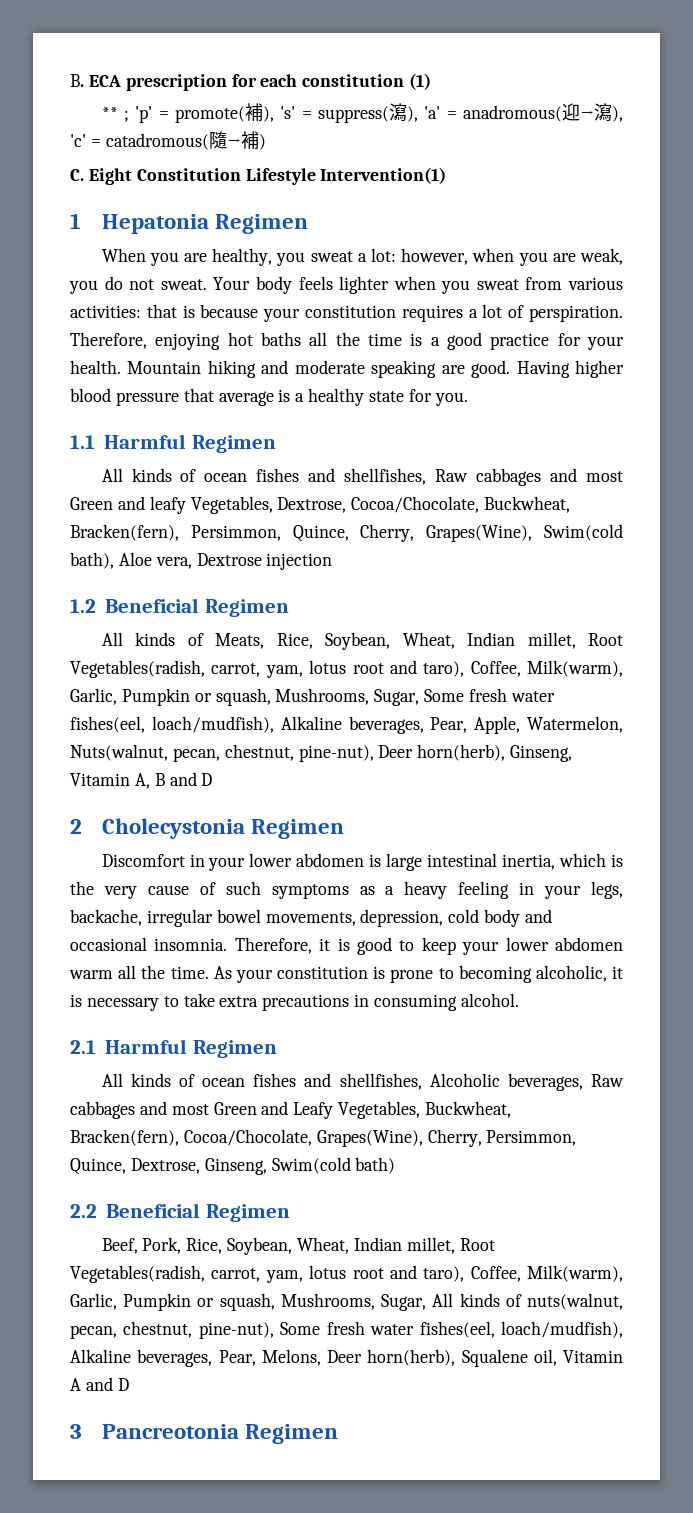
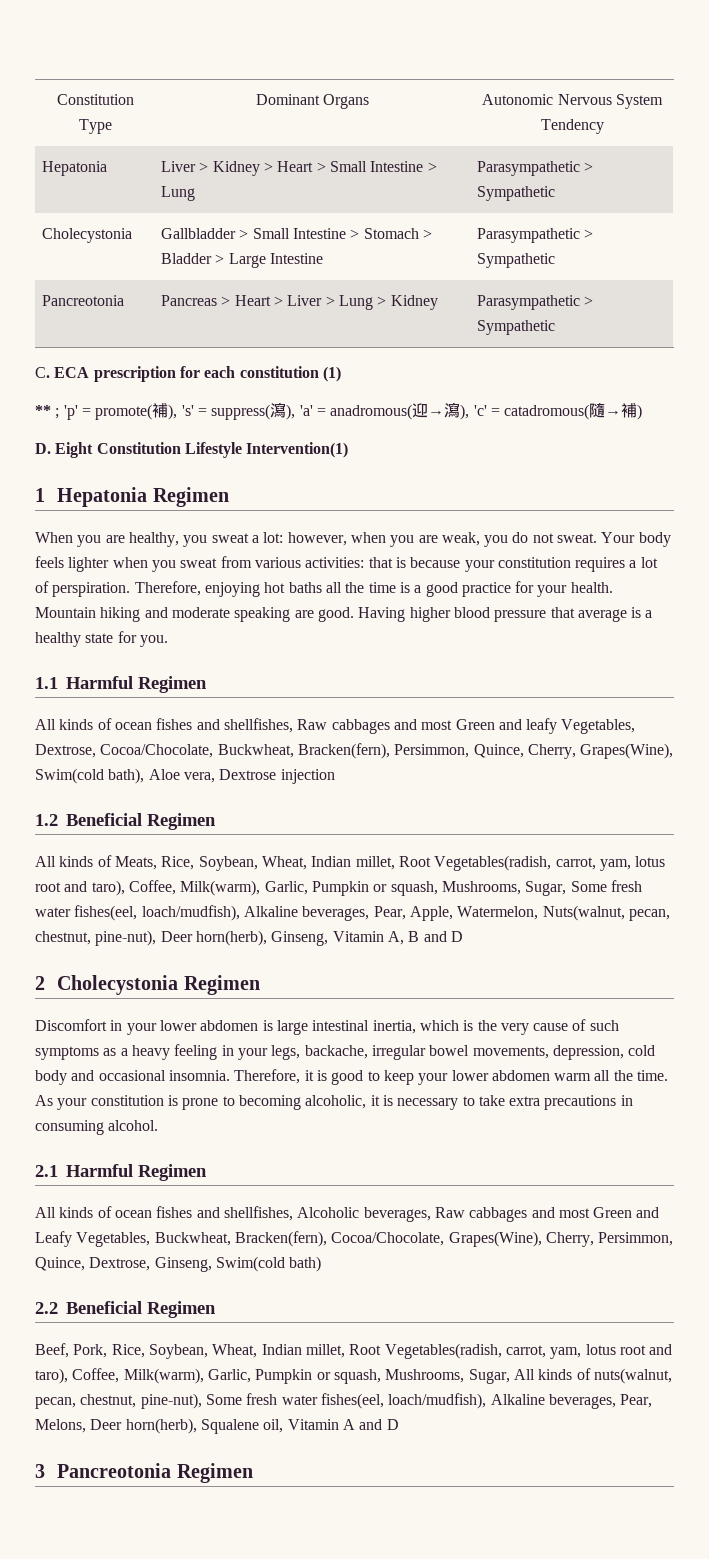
[70,74,84,87] B. -> [56,94,134,105] [78,119,112,134] [255,94,370,109] [482,94,663,109] [540,119,604,134] [41,161,107,176] [160,161,437,176] [160,186,195,201] [476,161,594,176] [476,186,555,201] [41,228,132,243] [160,228,432,239] [160,253,323,268] [476,228,594,243] [476,253,555,268] [41,295,124,306] [160,295,438,310] [476,295,594,310] [476,320,555,335] [35,367,50,378] Constitution Type | Dominant Organs | Autonomic Nervous System Tendency // Hepatonia | Liver > Kidney > Heart > Small Intestine > Lung | Parasympathetic > Sympathetic // Cholecystonia | Gallbladder > Small Intestine > Stomach > Bladder > Large Intestine | Parasympathetic > Sympathetic // Pancreotonia | Pancreas > Heart > Liver > Lung > Kidney | Parasympathetic > Sympathetic // C.
[70,169,84,181] C. -> [35,443,51,454] D.

